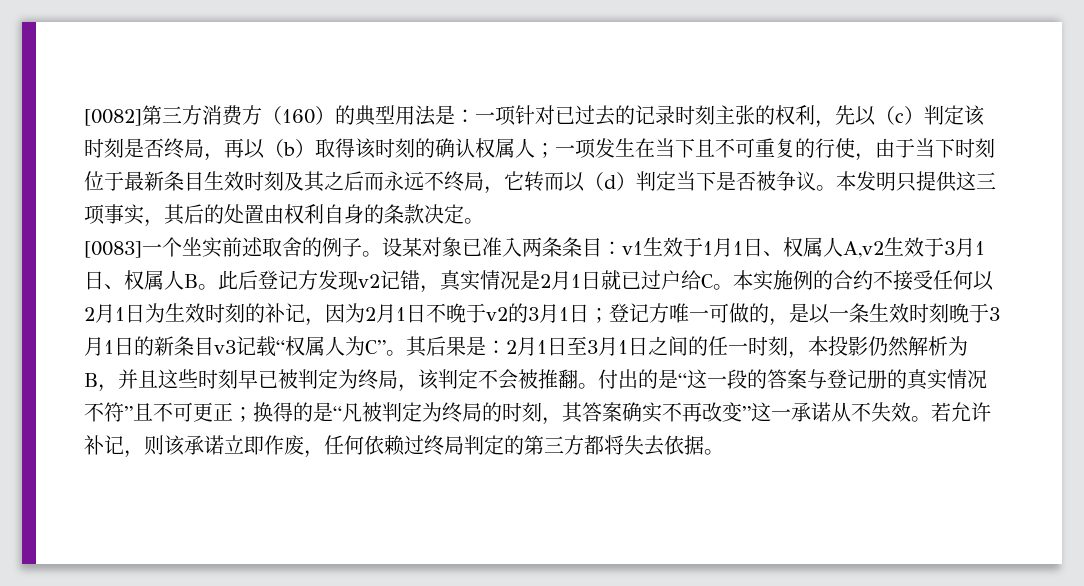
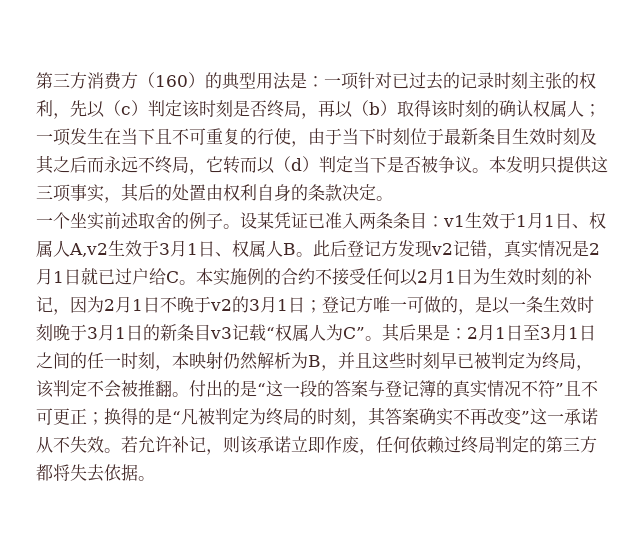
[84,109,142,126] [0082] -> (36, 80) none
[84,241,142,258] [0083] -> (393, 198) none
[422,237,462,257] 对象 -> [274,212,308,229] 凭证
[828,336,868,356] 投影 -> [189,352,223,369] 映射
[867,370,887,389] 册 -> [419,380,436,397] 簿

